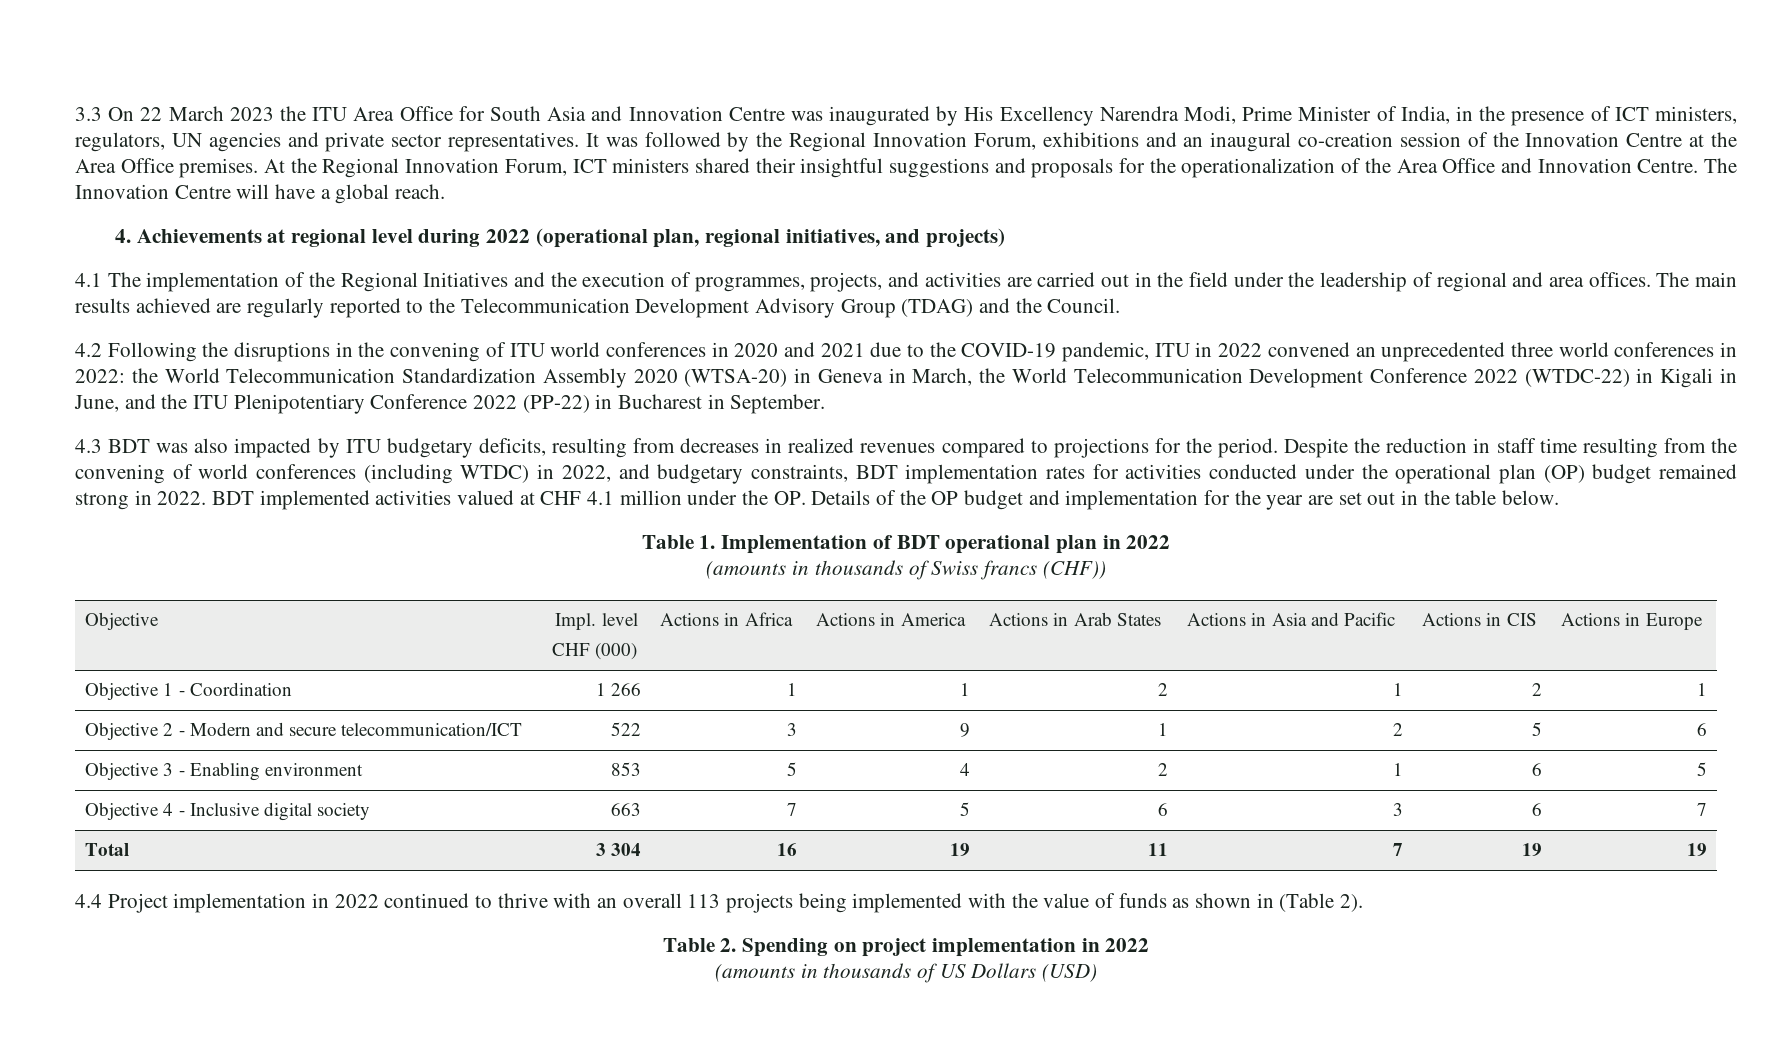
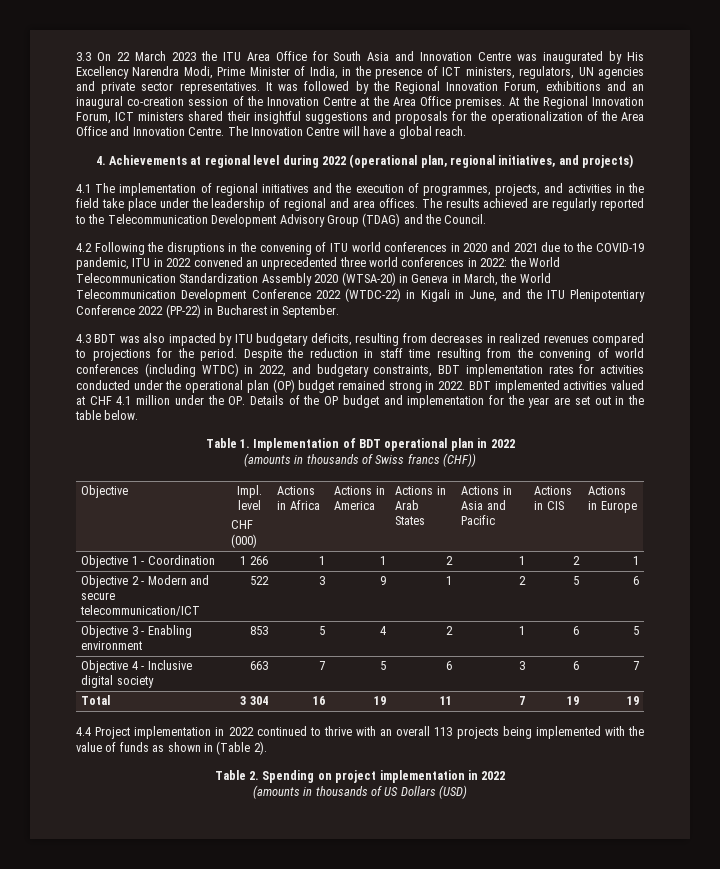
[308,272,509,292] the Regional Initiatives -> [215,183,309,196] regional initiatives
[1006,272,1129,287] are carried out -> (612, 188) none
(1229, 279) none -> [101,198,156,211] take place
[1695,272,1738,287] main -> (442, 203) none

